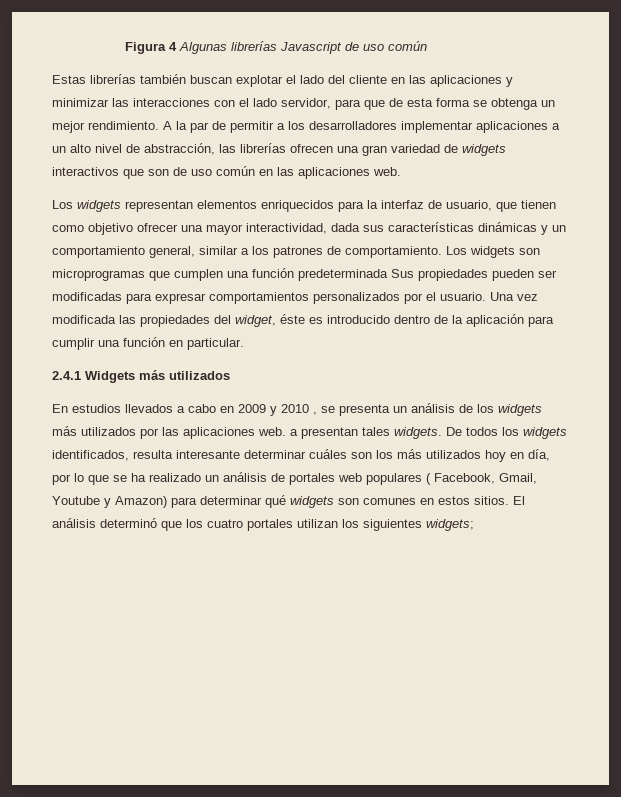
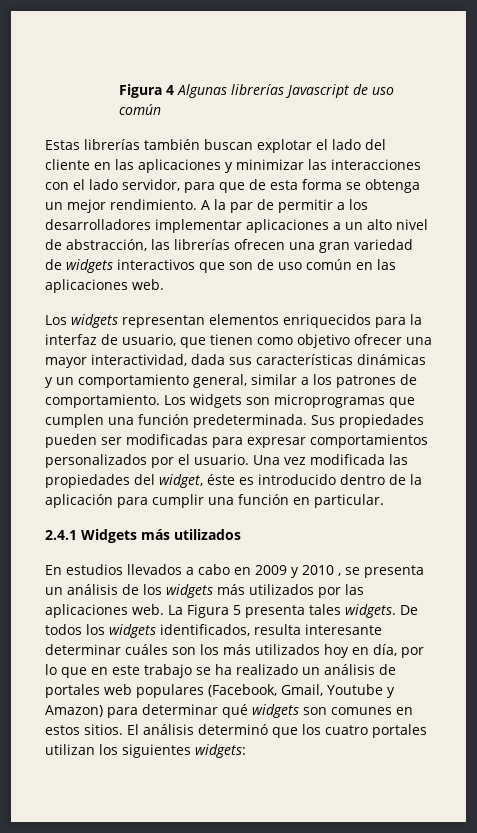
[298,269,388,281] predeterminada -> [193,414,307,428] predeterminada.
[290,427,358,439] a presentan -> [168,604,305,618] La Figura 5 presenta
(109, 480) none -> [91,664,192,678] en este trabajo
[426,473,495,485] ( Facebook, -> [208,684,277,697] (Facebook,
[426,519,474,531] widgets; -> [195,744,246,758] widgets:

